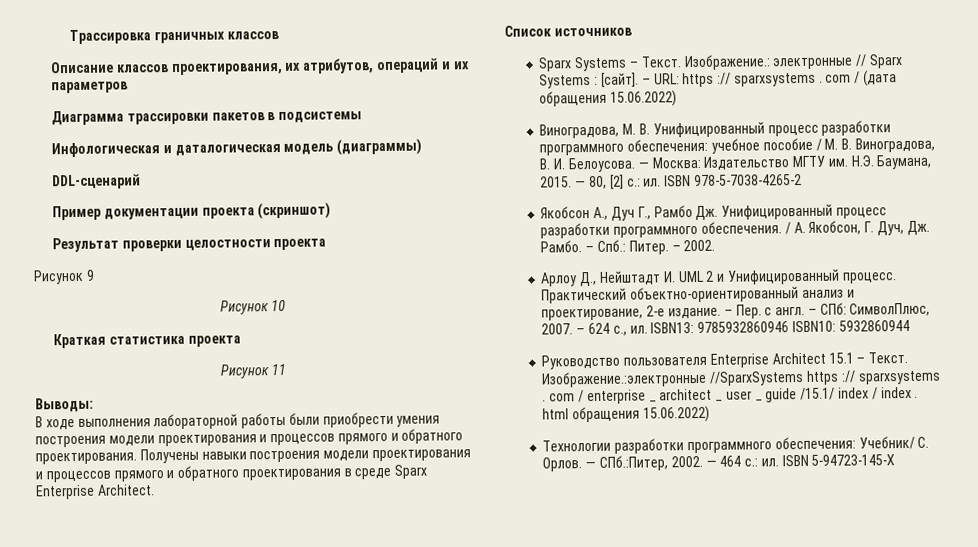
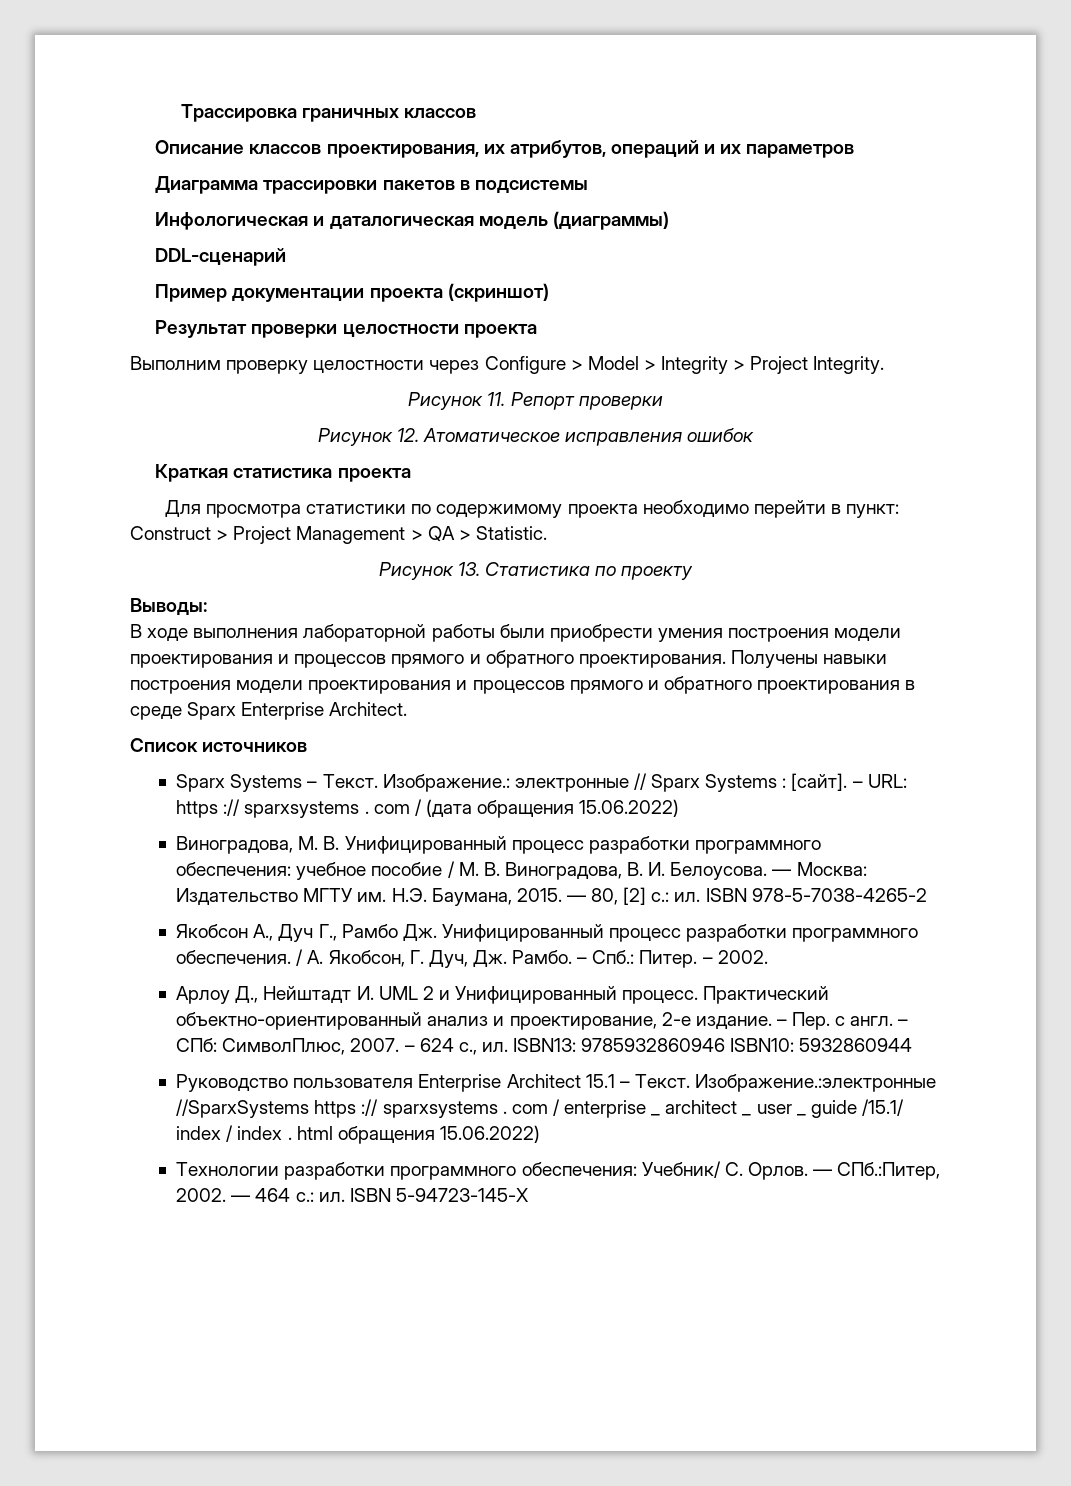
[33,269,95,285] [219,299,287,315] [53,333,241,349] [219,363,287,379] Рисунок 9 // Рисунок 10 // Краткая статистика проекта // Рисунок 11 -> [130,356,885,374] [408,392,663,410] [317,428,755,446] [155,464,411,482] [164,500,900,518] [130,526,547,544] [378,562,694,580] Выполним проверку целостности через Configure > Model > Integrity > Project Integrity. // Рисунок 11. Репорт проверки // Рисунок 12. Атоматическое исправления ошибок // Краткая статистика проекта // Для просмотра статистики по содержимому проекта необходимо перейти в пункт: Construct > Project Management > QA > Statistic. // Рисунок 13. Статистика по проекту

